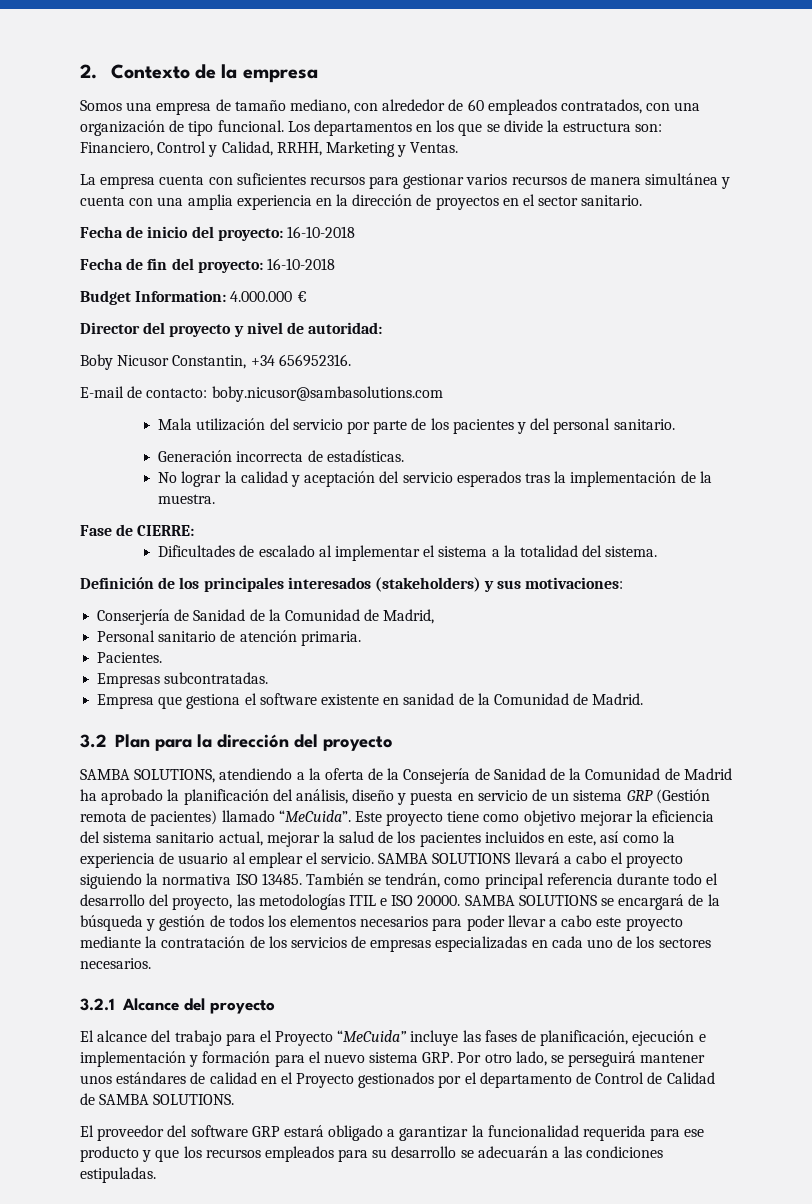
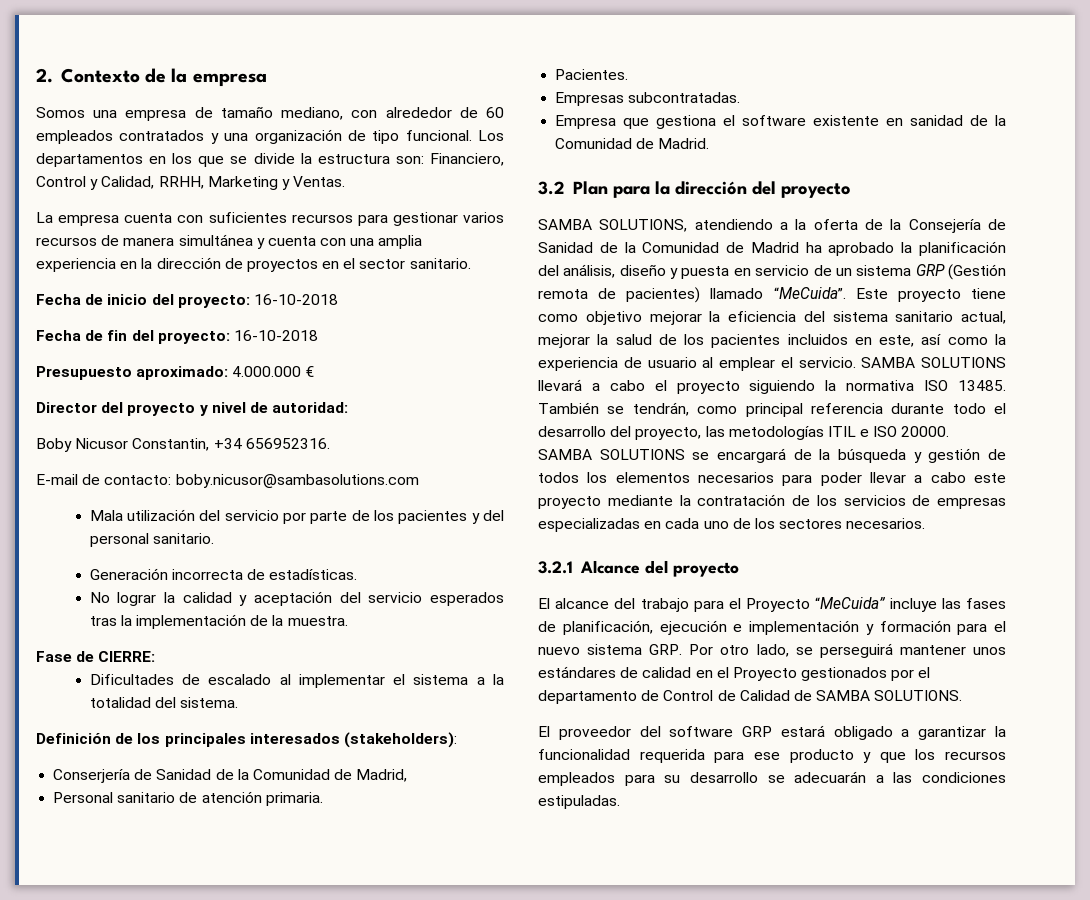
[561,99,671,114] contratados, con -> [119,130,219,144] contratados y
[80,290,227,305] Budget Information: -> [36,366,229,380] Presupuesto aproximado:
[374,577,624,592] (stakeholders) y sus motivaciones: -> [343,732,457,748] (stakeholders):

